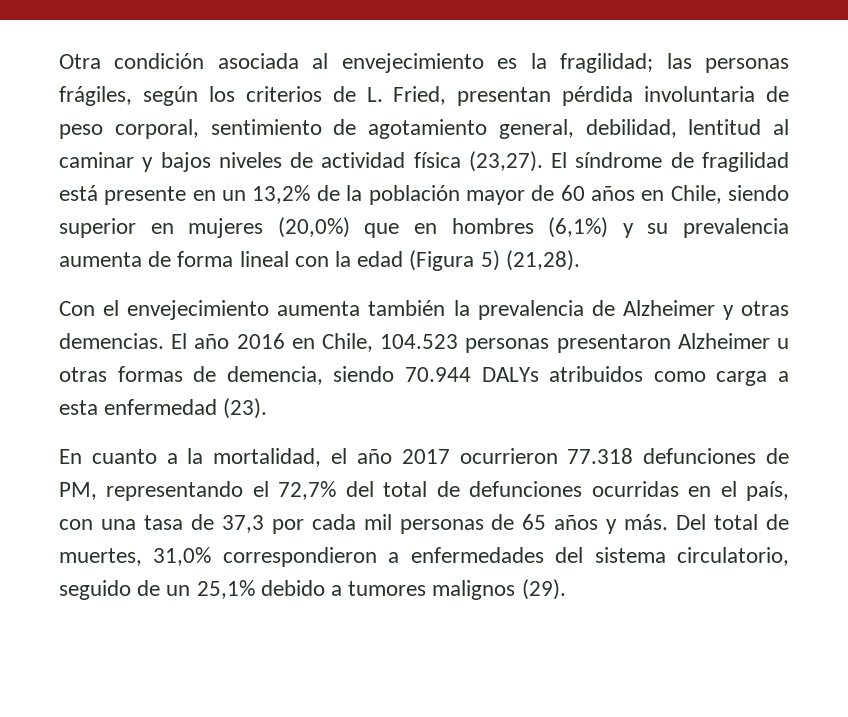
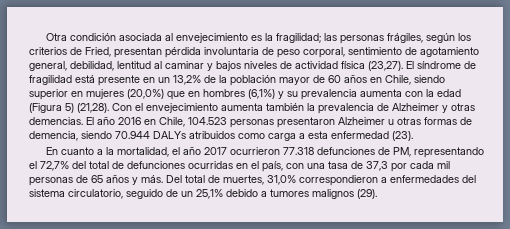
[366,87,383,102] L. -> (82, 51) none
[148,251,289,267] de forma lineal -> (402, 93) none
(580, 260) // -> (109, 108) none

